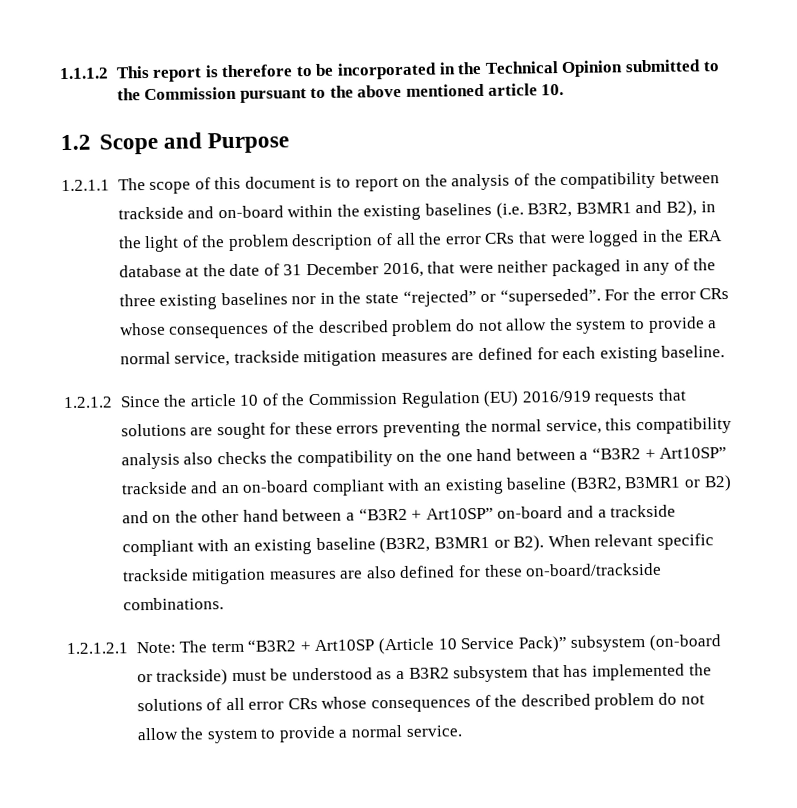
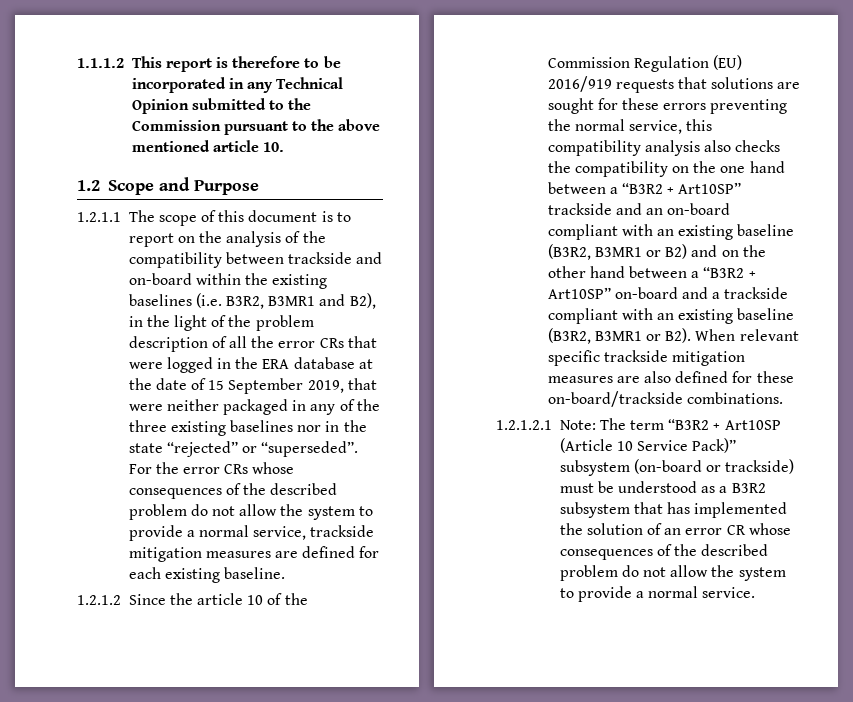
[457,61,483,75] the -> [247,82,274,93] any
[283,262,424,278] 31 December 2016, -> [208,378,344,394] 15 September 2019,
[136,697,318,712] solutions of all error CRs -> [586,523,746,535] solution of an error CR

